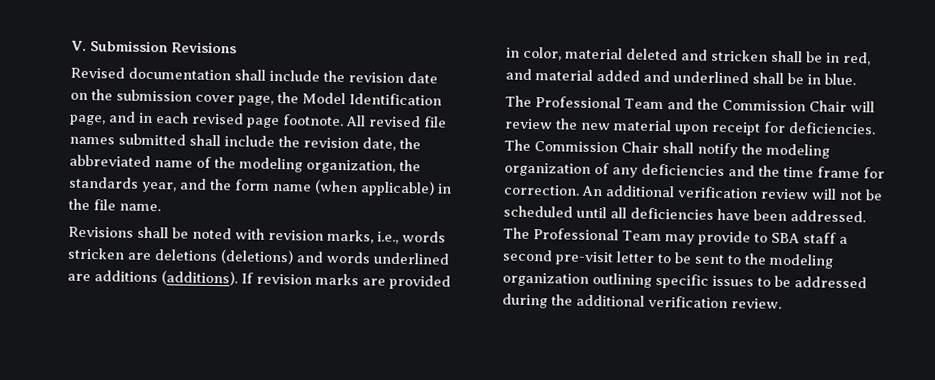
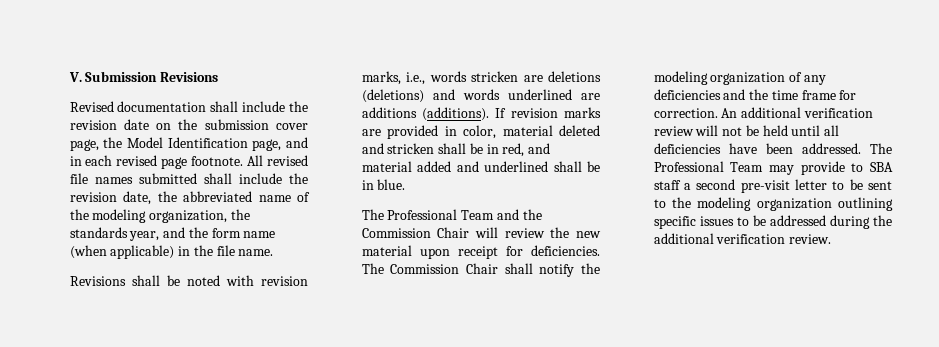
[502,205,573,218] scheduled -> [762,125,788,136] held

